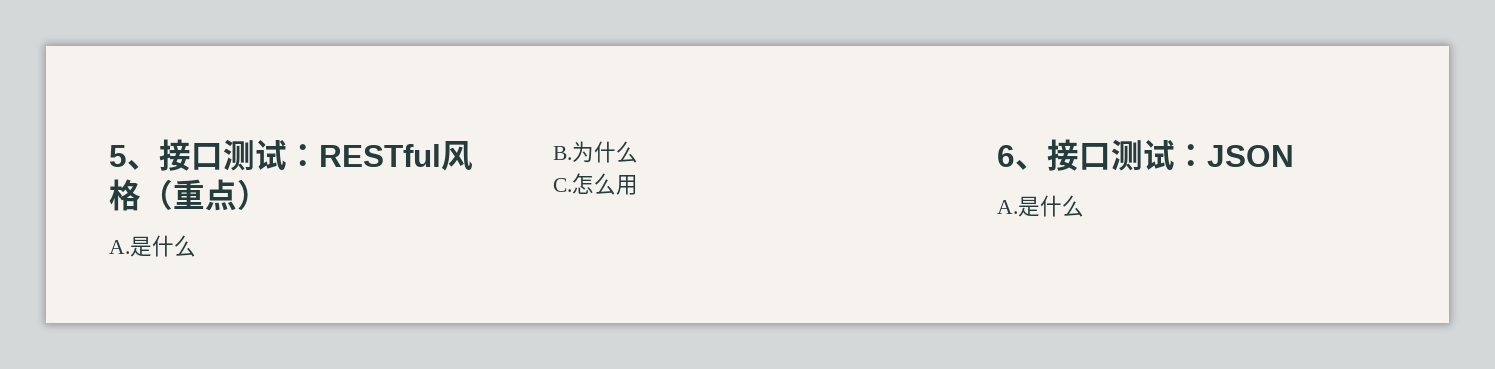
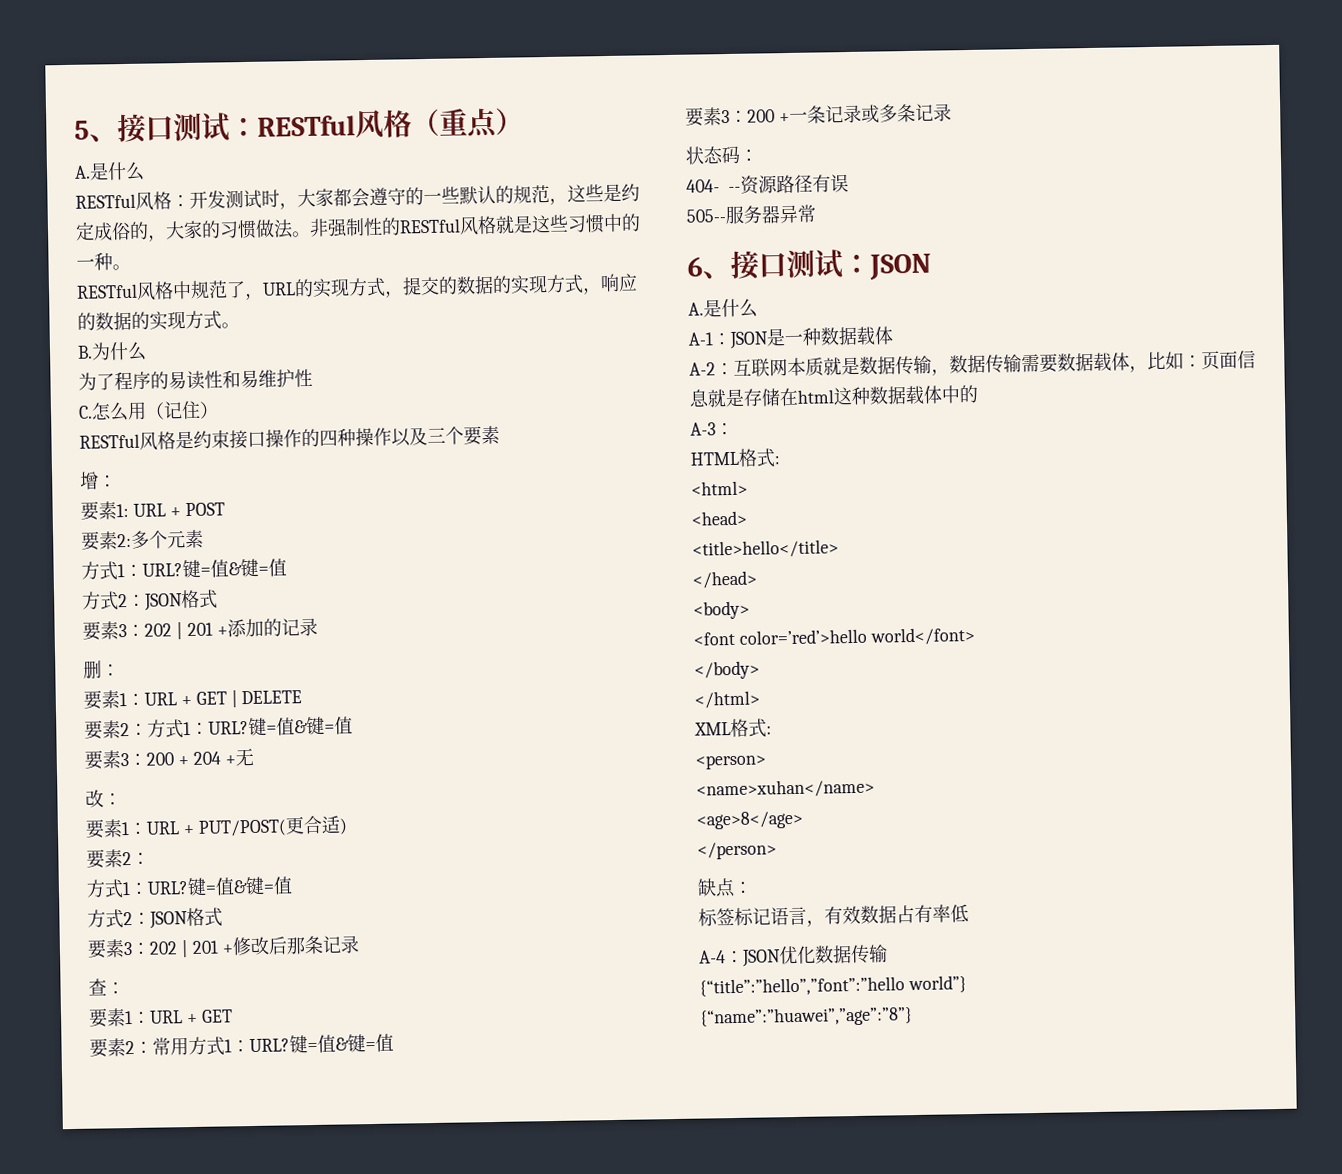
[553,141,638,163] [553,173,638,195] B.为什么 // C.怎么用 -> [75,183,640,211] [75,213,641,242] [76,252,131,271] [76,273,638,301] [77,310,240,331] [77,341,147,361] [78,368,313,391] [78,400,219,422] [79,425,500,451] [80,471,117,490] [80,501,225,521] [81,529,204,551] [81,558,287,581] [81,589,218,611] [82,617,318,641] [83,660,120,679] [83,690,303,710] [84,716,353,740] [84,747,254,770] [85,789,122,808] [85,815,348,839] [86,849,150,869] [86,876,293,899] [87,907,223,929] [87,935,360,959] [88,978,125,996] [88,1008,233,1028] [89,1033,394,1058] [685,103,952,127] [685,145,758,165] [686,174,849,195] [686,204,816,225] RESTful风格：开发测试时，大家都会遵守的一些默认的规范，这些是约定成俗的，大家的习惯做法。非强制性的RESTful风格就是这些习惯中的一种。 // RESTful风格中规范了，URL的实现方式，提交的数据的实现方式，响应的数据的实现方式。 // B.为什么 // 为了程序的易读性和易维护性 // C.怎么用（记住） // RESTful风格是约束接口操作的四种操作以及三个要素 // 增： // 要素1: URL + POST // 要素2:多个元素 // 方式1：URL?键=值&键=值 // 方式2：JSON格式 // 要素3：202 | 201 +添加的记录 // 删： // 要素1：URL + GET | DELETE // 要素2：方式1：URL?键=值&键=值 // 要素3：200 + 204 +无 // 改： // 要素1：URL + PUT/POST(更合适) // 要素2： // 方式1：URL?键=值&键=值 // 方式2：JSON格式 // 要素3：202 | 201 +修改后那条记录 // 查： // 要素1：URL + GET // 要素2：常用方式1：URL?键=值&键=值 // 要素3：200 +一条记录或多条记录 // 状态码： // 404- --资源路径有误 // 505--服务器异常
(1084, 206) none -> [688,326,894,349] [689,350,1256,377] [689,384,978,408] [690,422,734,436] [690,448,780,468] [691,480,748,496] [691,510,747,526] [692,539,839,559] [692,570,758,589] [693,600,750,620] [693,626,975,646] [694,660,760,680] [694,690,761,709] [694,718,772,738] [695,754,767,770] [696,778,875,799] [696,810,804,830] [697,841,777,860] [697,877,753,898] [698,904,969,927] [699,944,888,967] [699,975,967,997] [700,1006,913,1028] // A-1：JSON是一种数据载体 // A-2：互联网本质就是数据传输，数据传输需要数据载体，比如：页面信息就是存储在html这种数据载体中的 // A-3： // HTML格式: // <html> // <head> // <title>hello</title> // </head> // <body> // <font color=’red’>hello world</font> // </body> // </html> // XML格式: // <person> // <name>xuhan</name> // <age>8</age> // </person> // 缺点： // 标签标记语言，有效数据占有率低 // A-4：JSON优化数据传输 // {“title”:”hello”,”font”:”hello world”} // {“name”:”huawei”,”age”:”8”}

